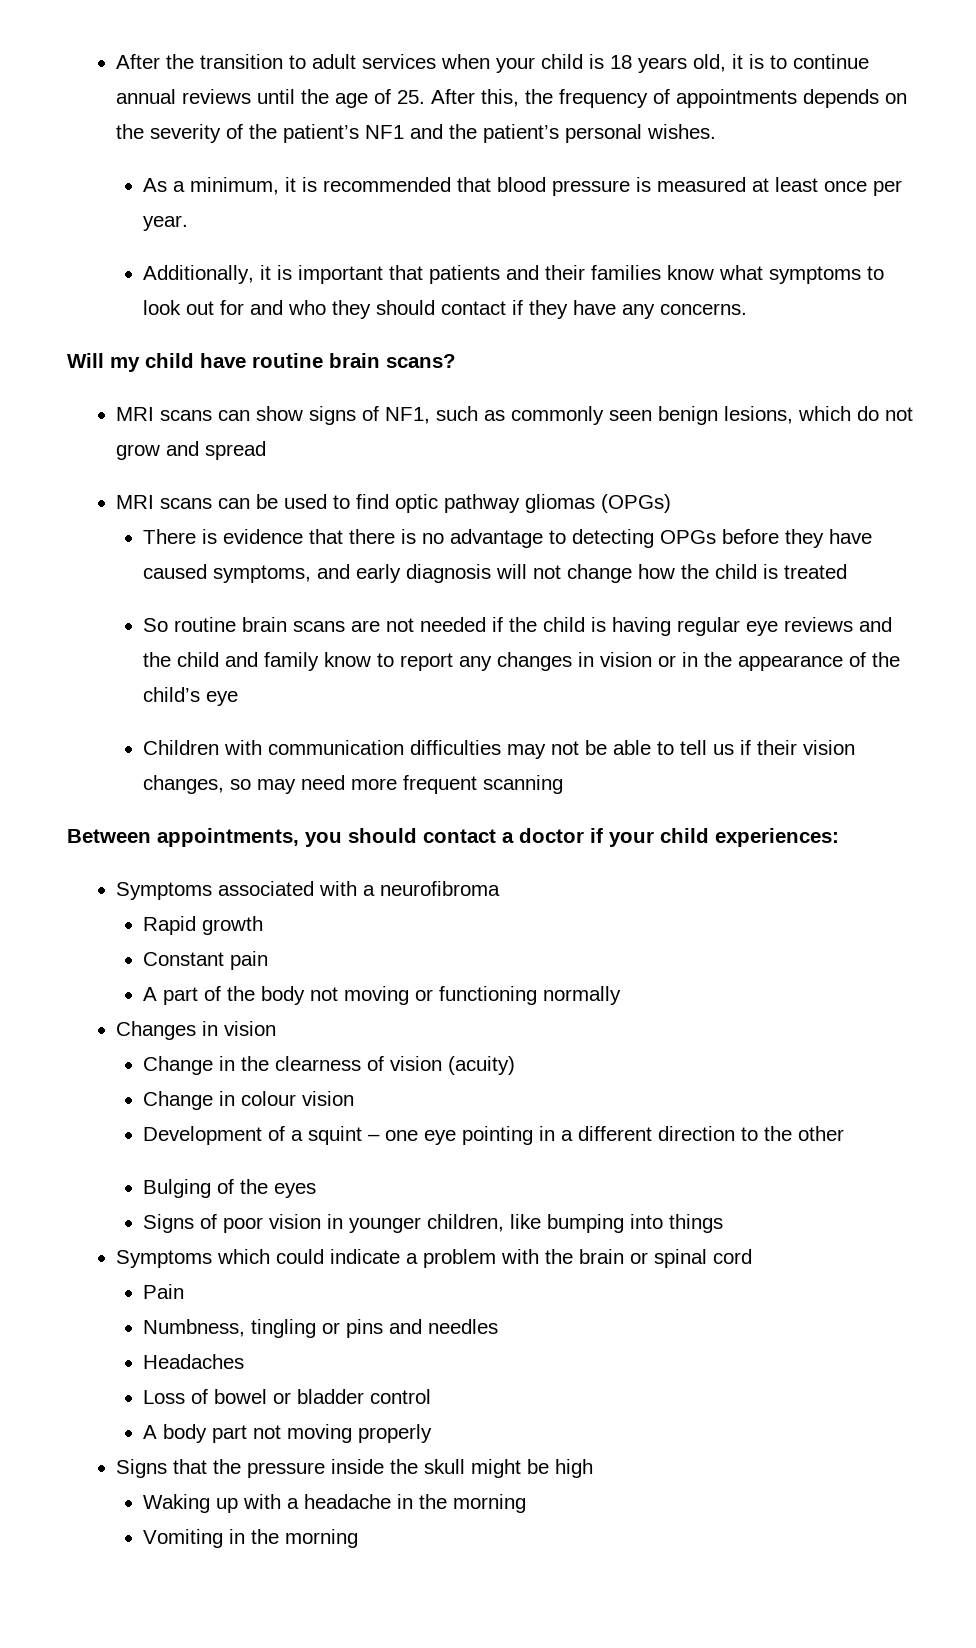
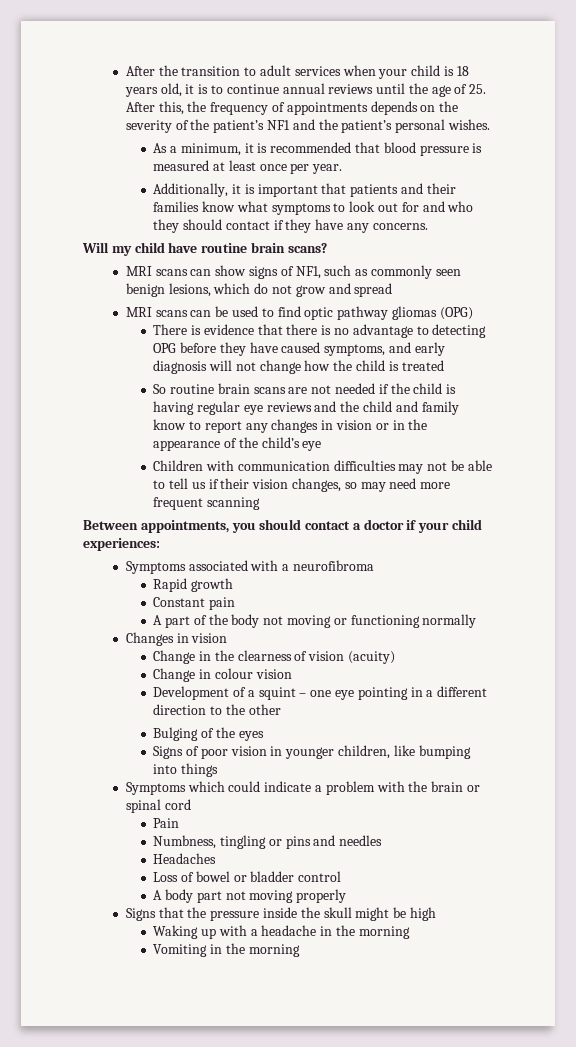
[601,494,672,513] (OPGs) -> [439,307,473,320] (OPG)
[660,530,717,544] OPGs -> [153,343,177,353] OPG

